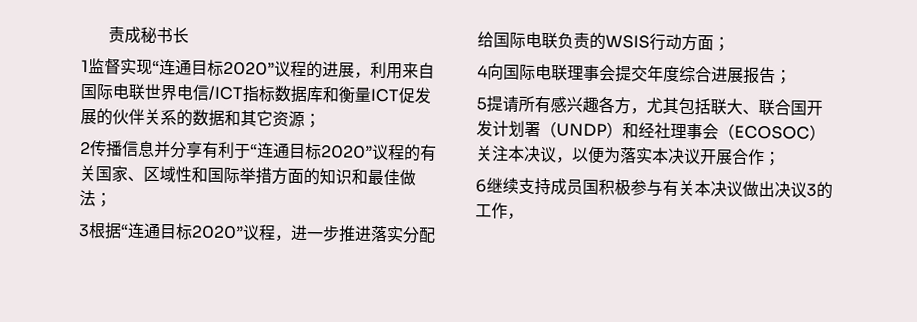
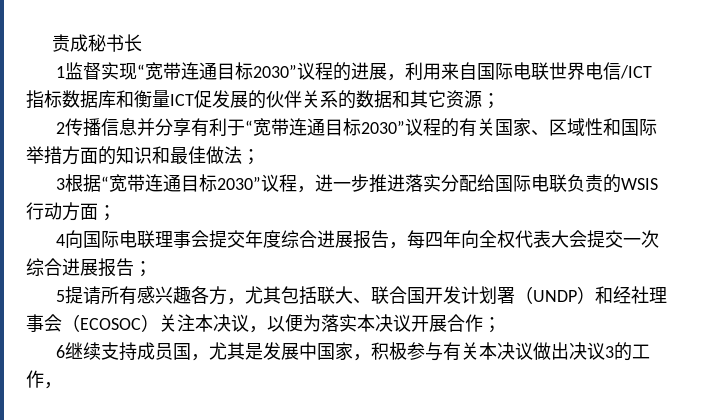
[159,59,275,77] 连通目标2020” -> [144,62,297,80] 宽带连通目标2030”
[257,142,373,161] 连通目标2020” -> [252,118,405,136] 宽带连通目标2030”
[127,222,244,241] 连通目标2020” -> [108,174,261,192] 宽带连通目标2030”
(776, 75) none -> [388,230,659,249] [26,258,134,277] ，每四年向全权代表大会提交一次综合进展报告
(599, 187) none -> [190,342,371,361] ，尤其是发展中国家，

